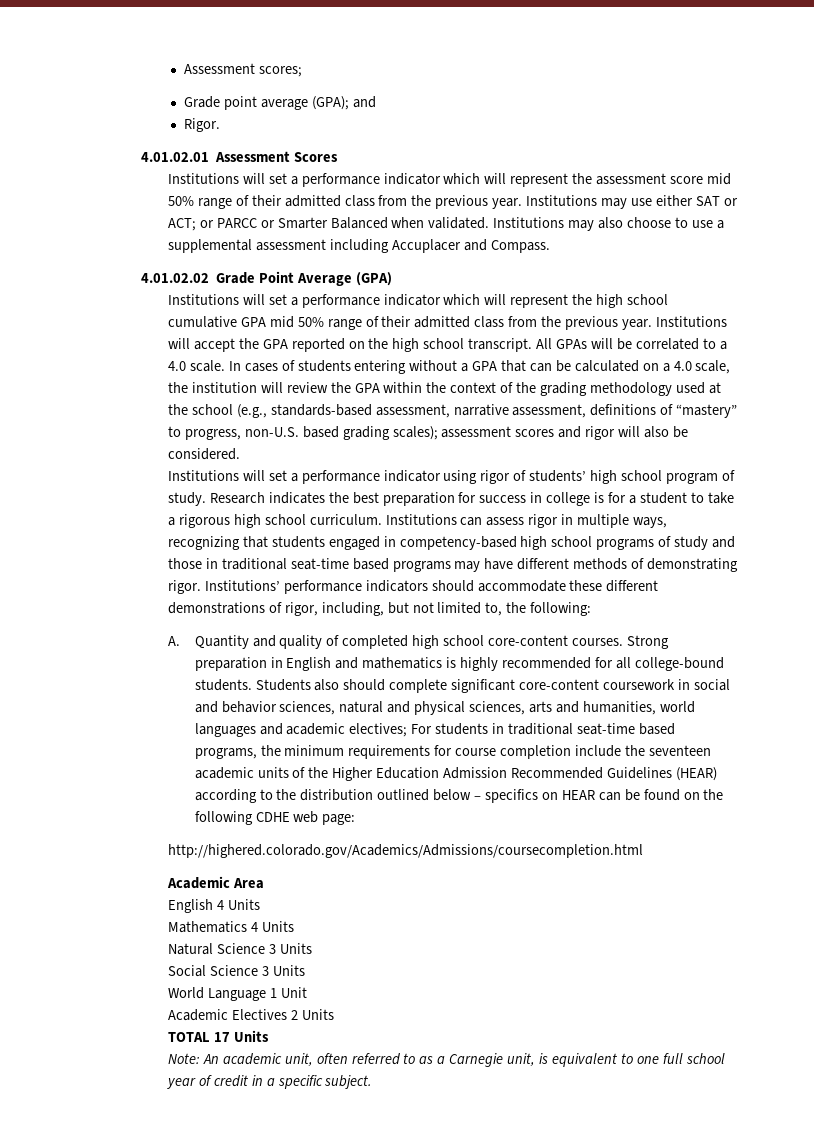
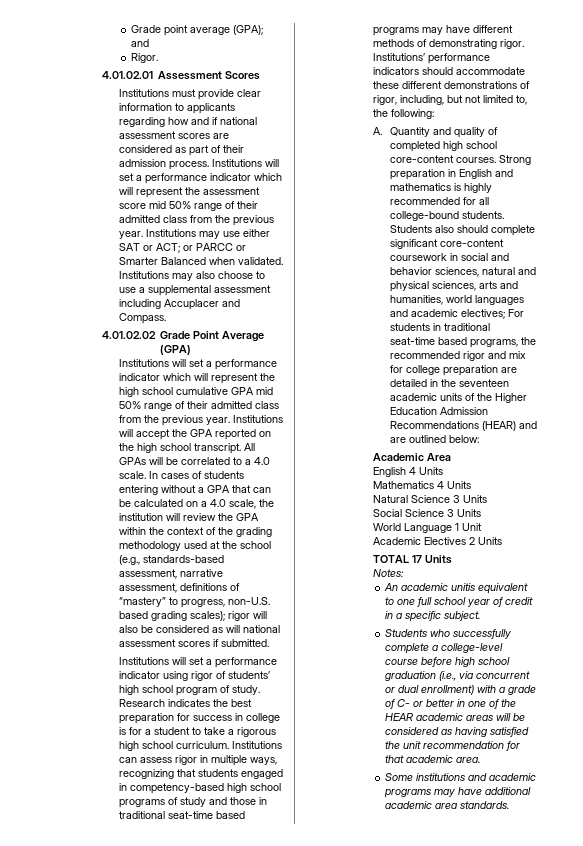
[183,63,302,77] Assessment scores; // -> (131, 29) none
(239, 178) none -> [172,89,262,100] [119,103,236,114] [119,117,258,127] [119,131,230,139] [119,145,245,156] [119,159,263,170] must provide clear information to applicants regarding how and if national assessment scores are considered as part of their admission process. Institutions
[441,426,582,438] assessment scores and -> (226, 616) none
[167,448,240,460] considered. -> [156,625,281,633] [119,639,270,647] considered as will national assessment scores if submitted.
[284,745,622,759] minimum requirements for course completion include -> [390,351,527,361] [390,365,518,376] [390,379,439,387] recommended rigor and mix for college preparation are detailed in
[511,767,717,781] [194,789,724,803] [194,811,356,825] [167,844,643,858] Recommended Guidelines (HEAR) according to the distribution outlined below – specifics on HEAR can be found on the following CDHE web page: // http://highered.colorado.gov/Academics/Admissions/coursecompletion.html -> [390,421,538,431] [390,435,480,443] Recommendations (HEAR) and are outlined below:
[167,1053,200,1064] Note: -> [373,569,405,577] Notes: //
[284,1053,548,1067] unit, often referred to as a Carnegie unit, is -> [451,583,476,591] unitis
(373, 1082) none -> [385,629,512,639] [385,643,504,654] [385,657,511,667] [385,671,531,681] [385,685,537,695] [385,699,517,709] [385,713,526,721] [385,727,530,737] [385,741,521,751] [385,755,481,763] [385,773,537,781] [384,787,532,798] [385,801,510,809] // Students who successfully complete a college-level course before high school graduation (i.e., via concurrent or dual enrollment) with a grade of C- or better in one of the HEAR academic areas will be considered as having satisfied the unit recommendation for that academic area. // Some institutions and academic programs may have additional academic area standards.

